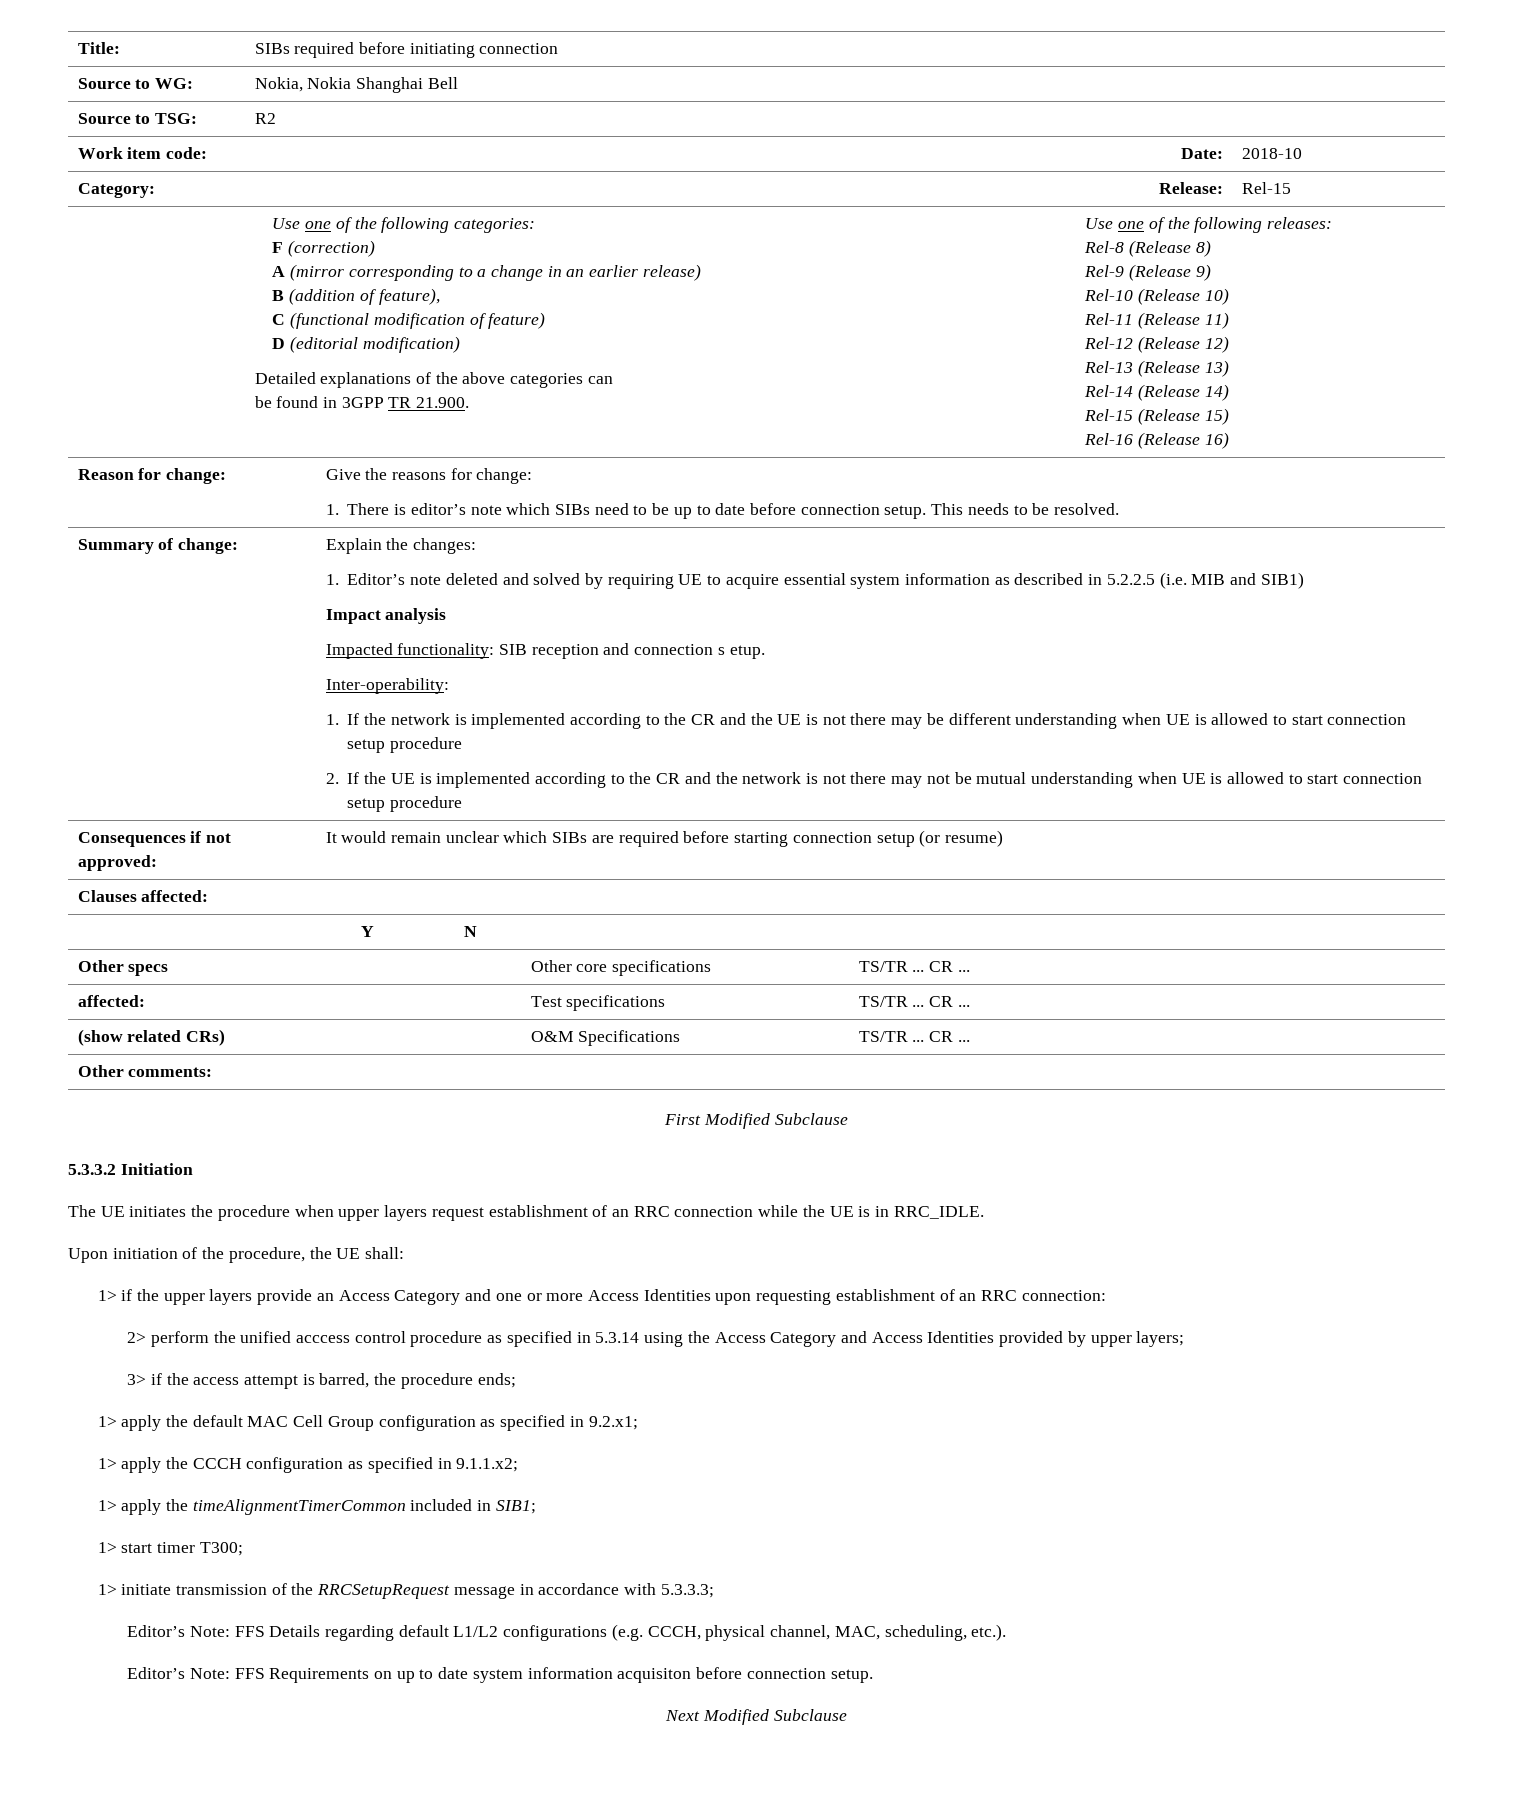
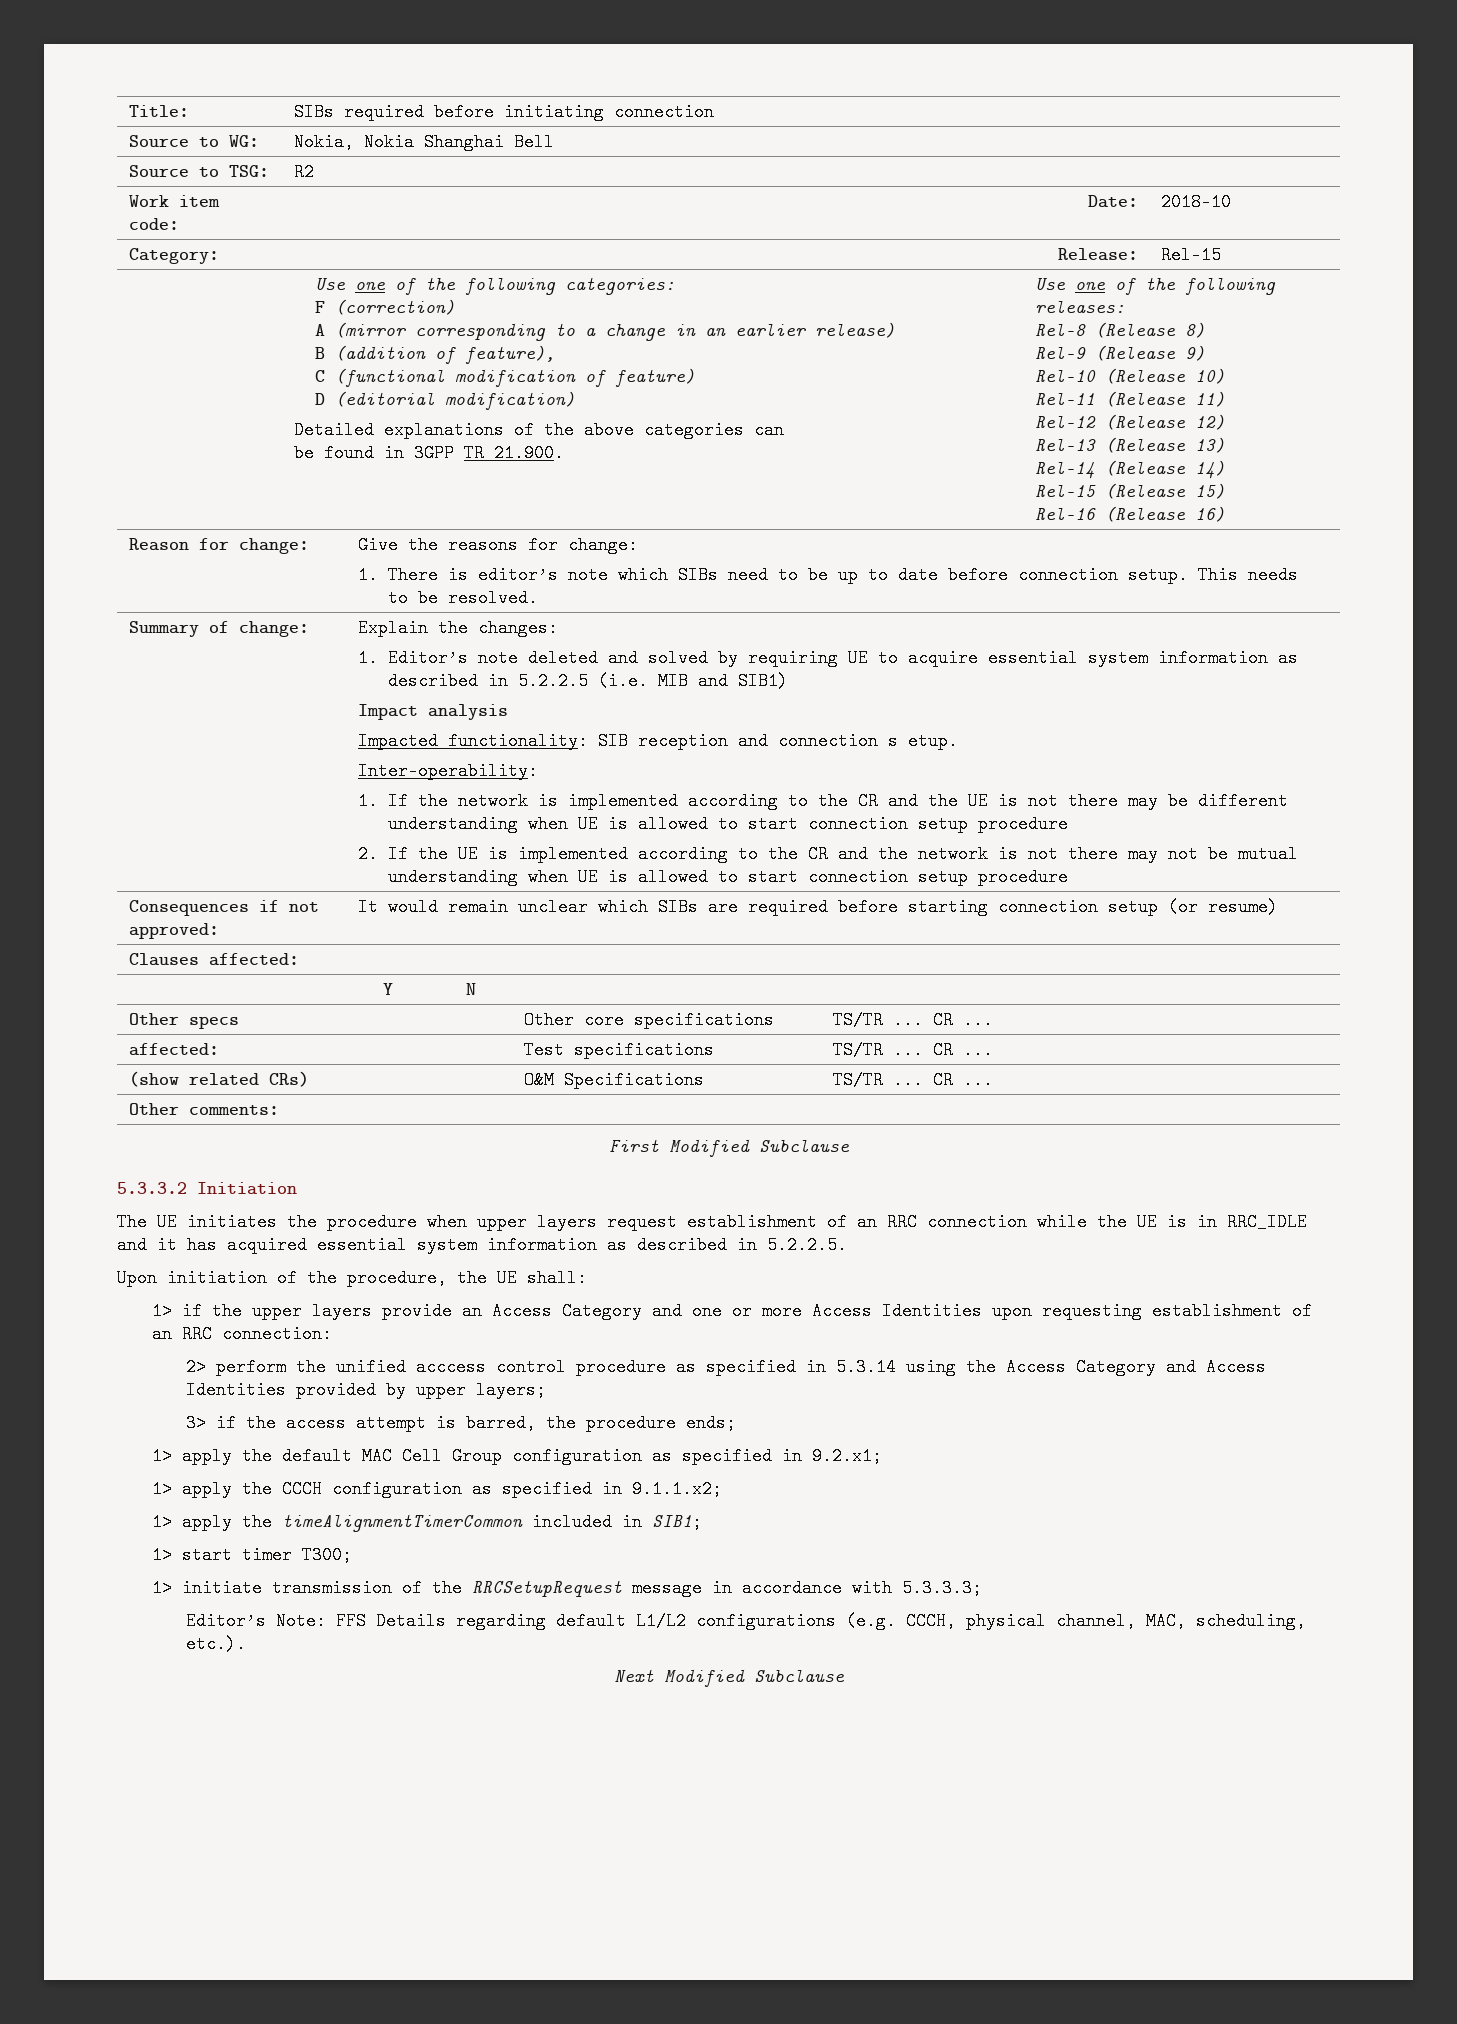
[893,1206,984,1219] RRC_IDLE. -> [1227,1213,1307,1231] [117,1236,847,1254] RRC_IDLE and it has acquired essential system information as described in 5.2.2.5.
[127,1667,873,1683] // Editor’s Note: FFS Requirements on up to date system information acquisiton before connection setup. -> (247, 1644) none

